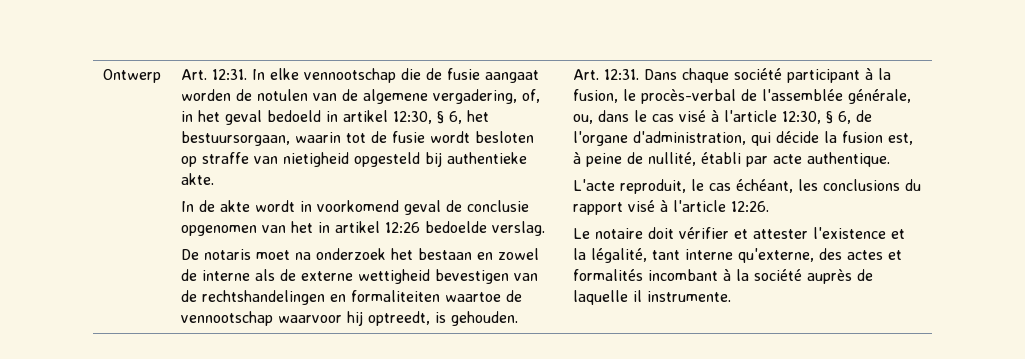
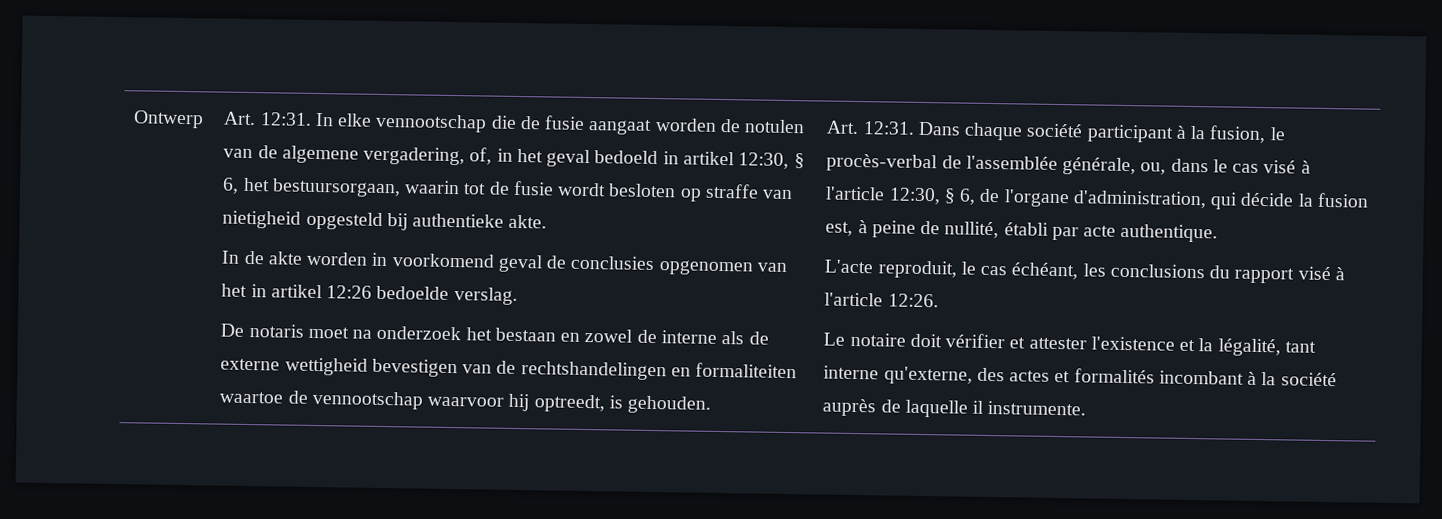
[254,200,295,212] wordt -> [306,251,369,266] worden
[466,200,529,212] conclusie -> [570,255,656,271] conclusies

